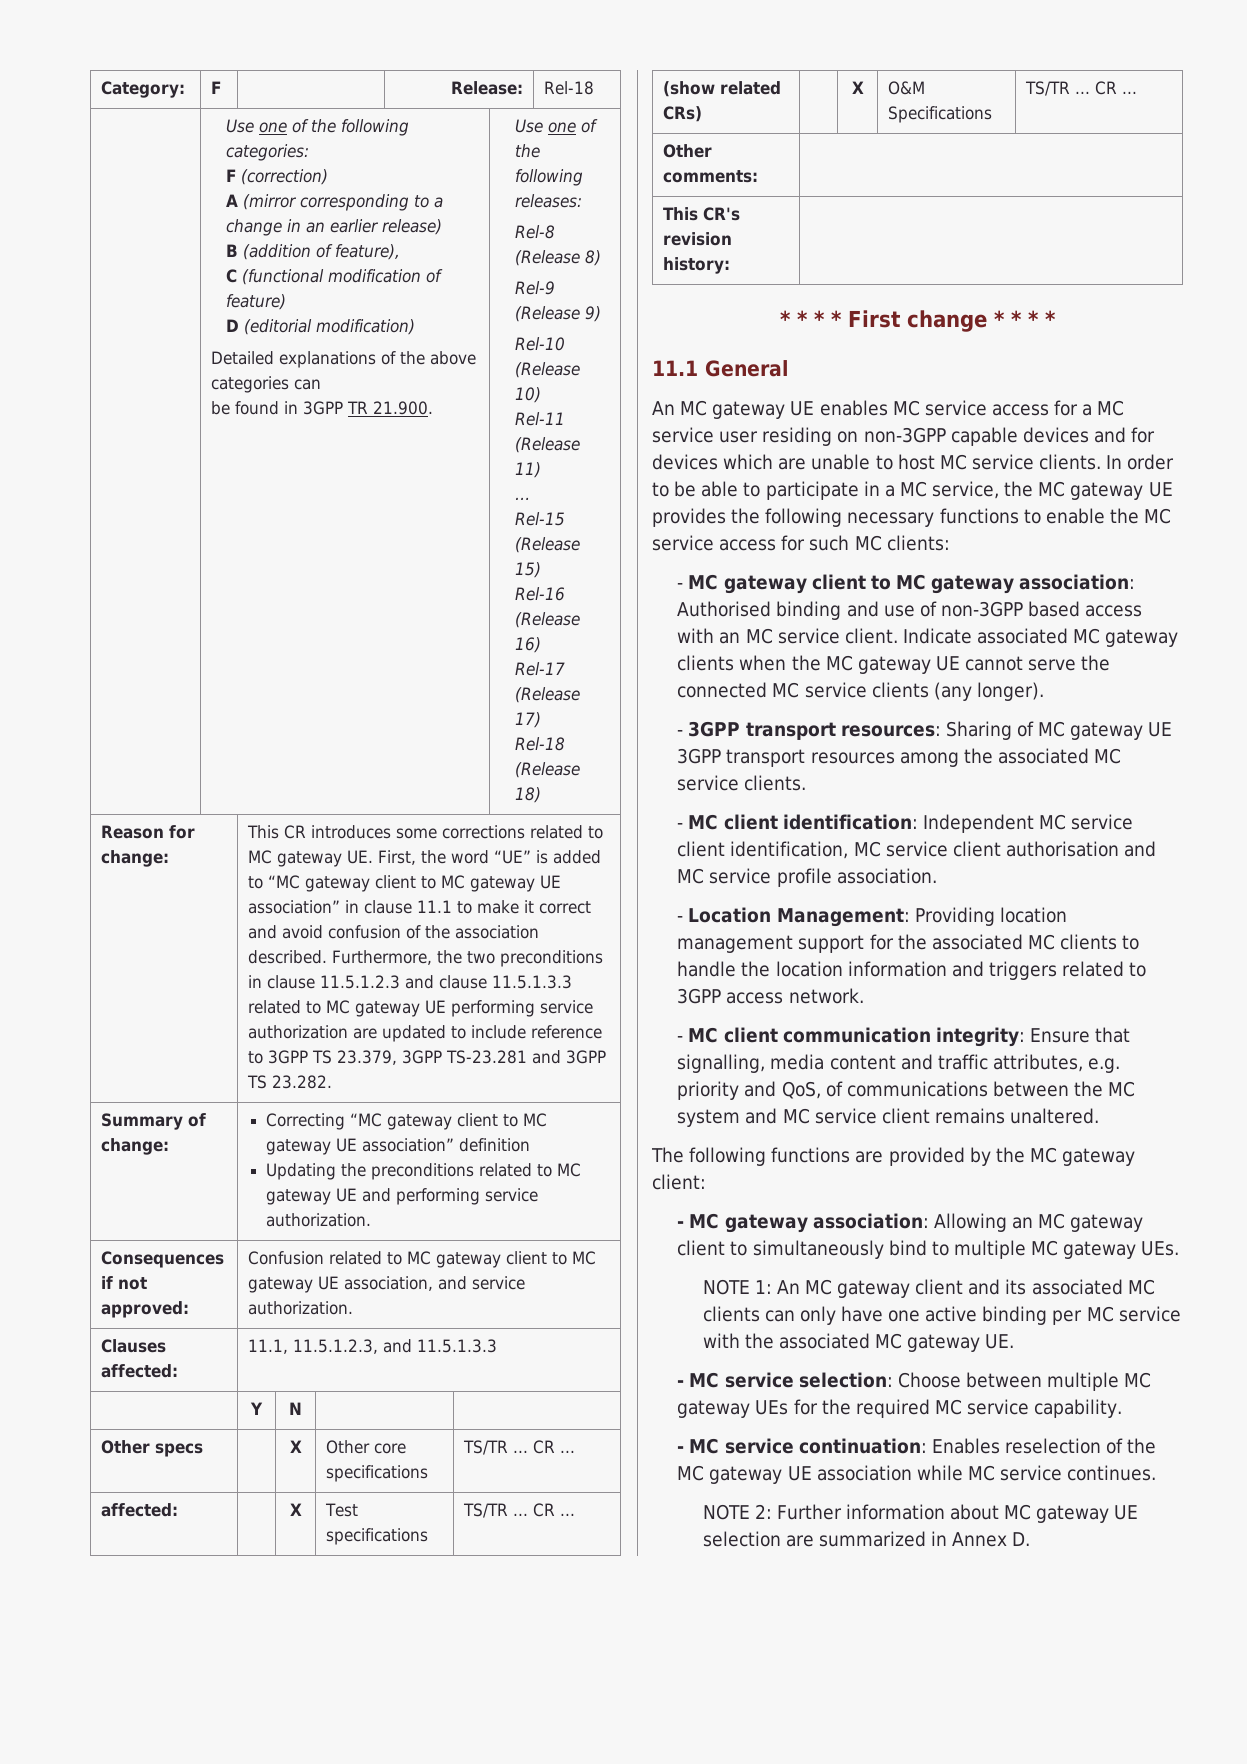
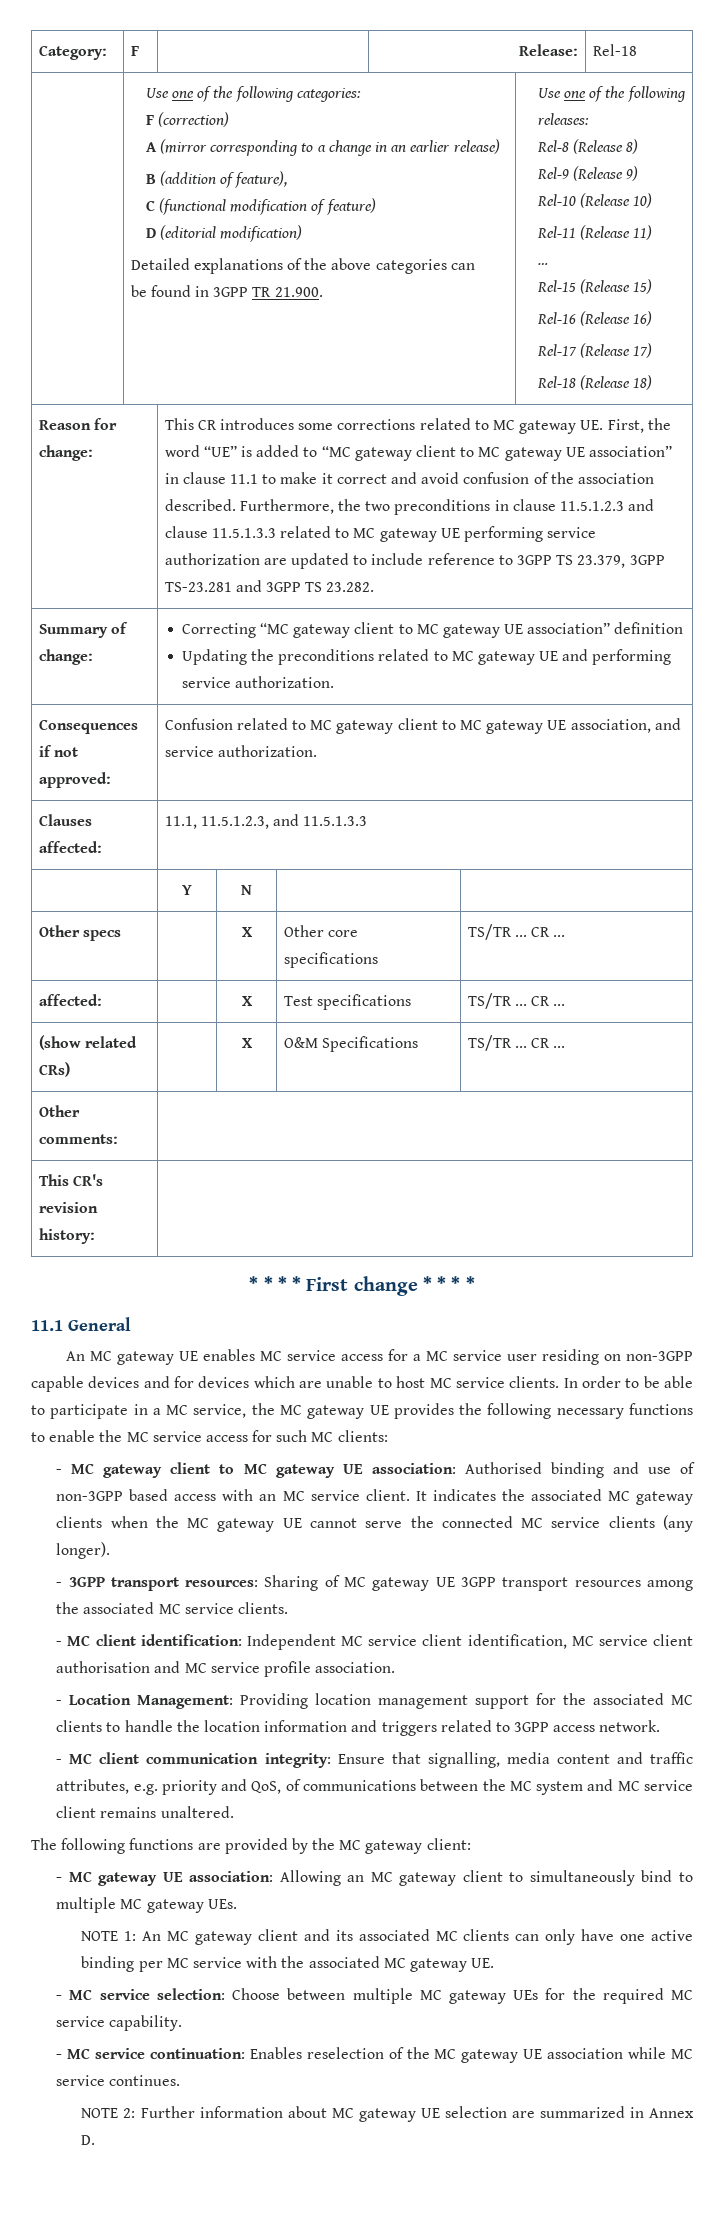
(1015, 584) none -> [342,1464,363,1474] UE
[902,628,972,644] Indicate -> [415,1489,525,1501] It indicates the
(808, 1223) none -> [162,1872,183,1882] UE

